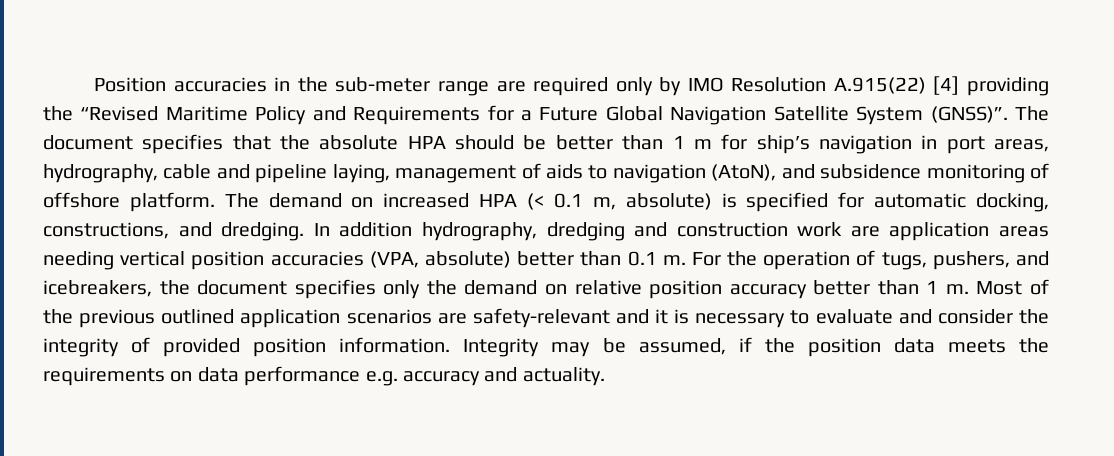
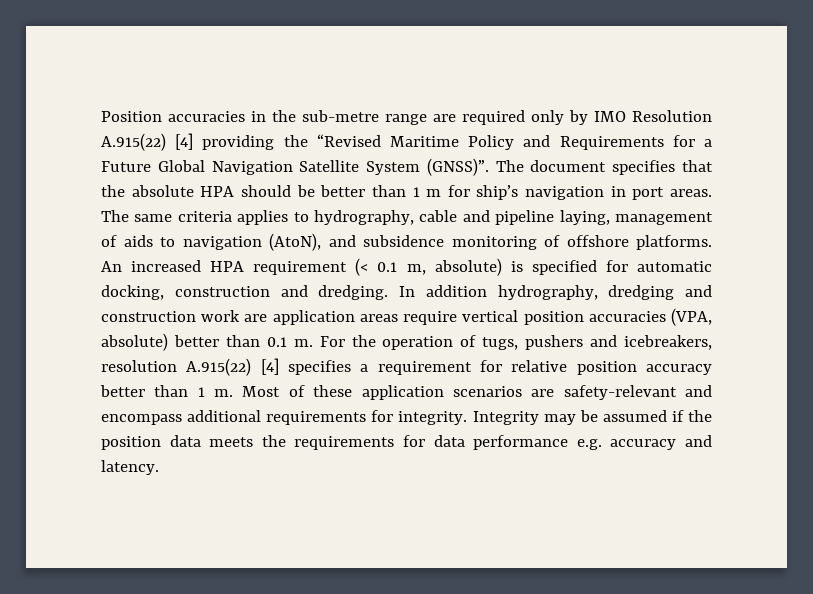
[335,77,431,92] sub-meter -> [302,110,379,122] sub-metre
[994,139,1050,152] areas, -> [670,189,712,197] [101,210,309,225] areas. The same criteria applies to
[129,192,374,212] platform. The demand on -> [636,235,712,250] [101,261,122,272] platforms. An
(518, 200) none -> [253,261,348,275] requirement
[43,222,169,239] constructions, -> [174,286,270,297] construction
[43,251,114,270] needing -> [403,311,458,325] require
[932,251,1010,270] pushers, -> [525,335,584,350] pushers
[159,279,567,299] the document specifies only the demand on -> [101,358,502,376] resolution A.915(22) [4] specifies a requirement for
[43,309,235,328] the previous outlined -> [313,385,353,397] these
[655,309,1049,328] [43,337,451,357] it is necessary to evaluate and consider the integrity of provided position information. -> [101,410,468,425] encompass additional requirements for integrity.
[638,338,726,355] assumed, -> [602,410,667,422] assumed
[170,371,193,382] on -> [403,435,425,447] for
[522,367,605,386] actuality. -> [101,460,159,475] latency.

